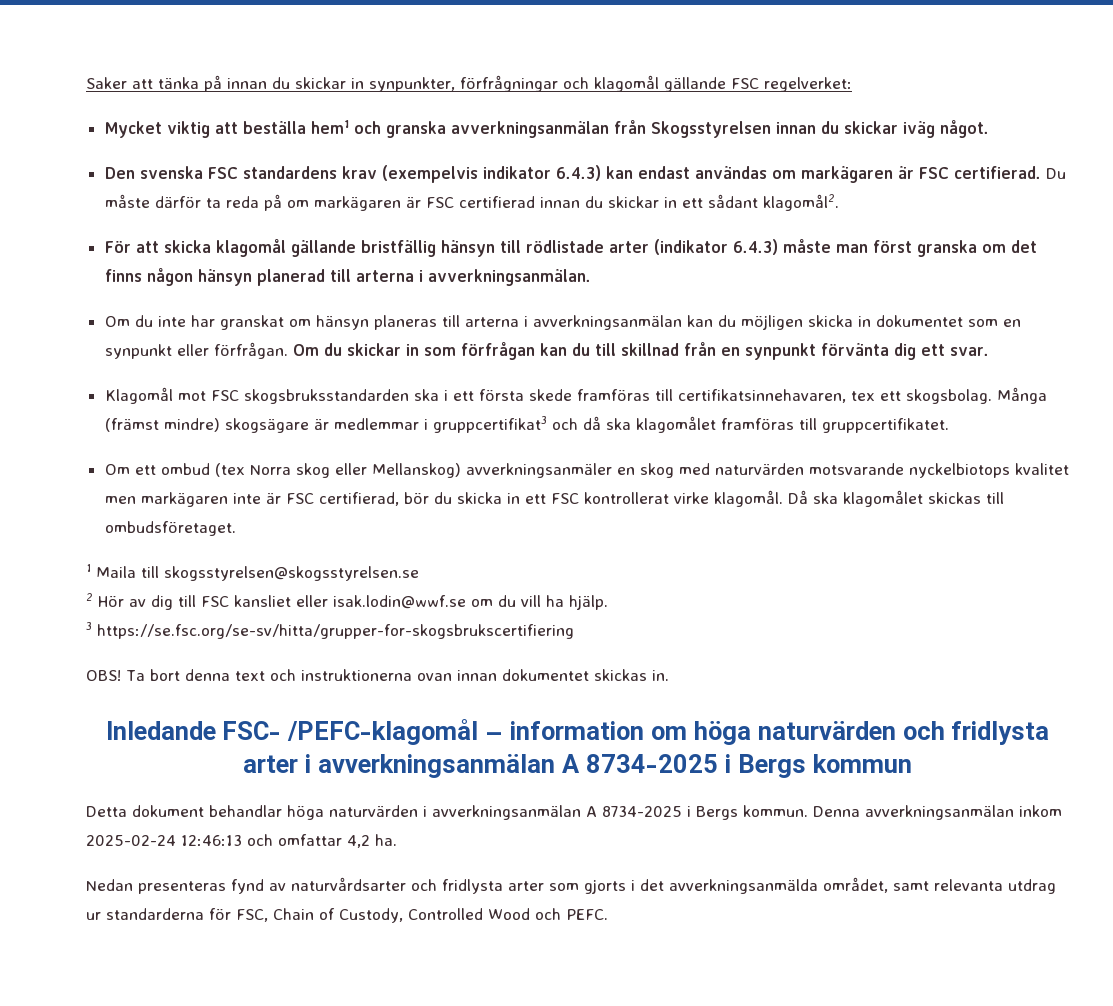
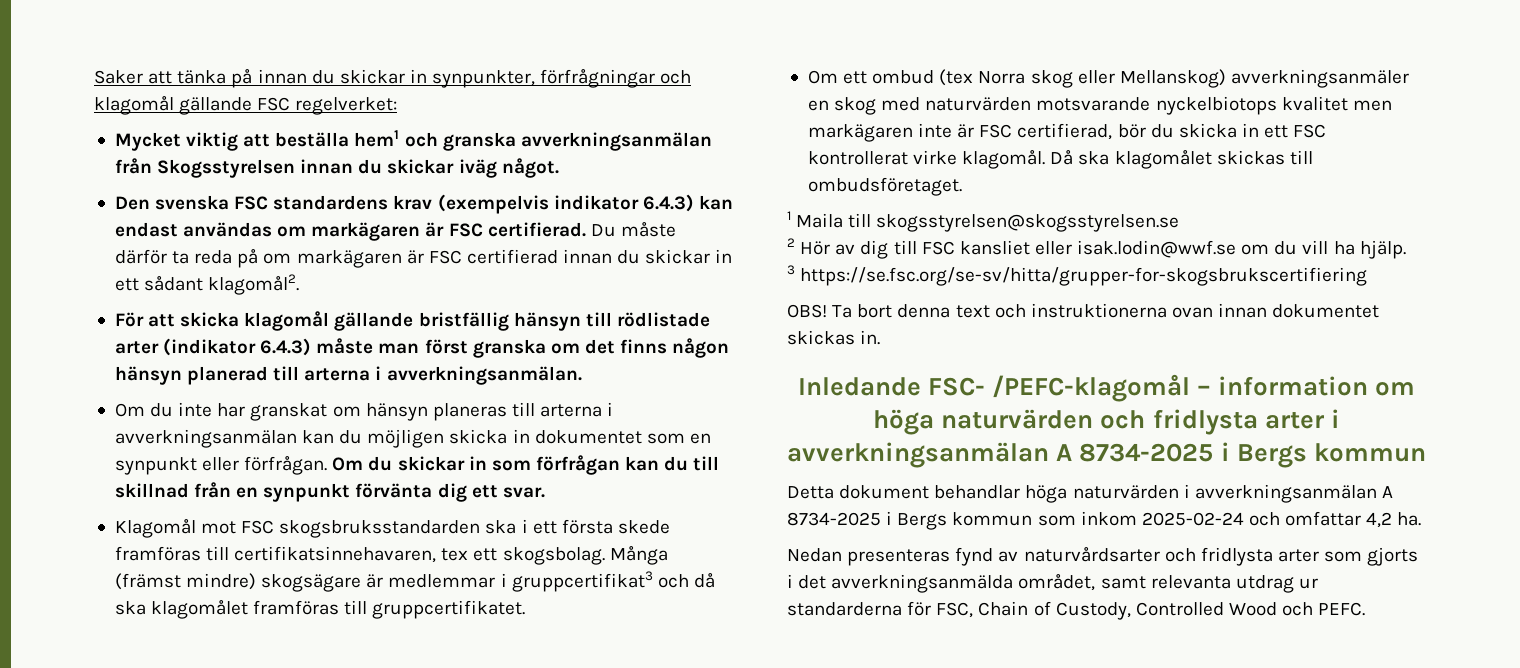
[743,805,1014,820] kommun. Denna avverkningsanmälan -> [952,512,1076,526] kommun som
[181,835,242,846] 12:46:13 -> (1244, 519) none

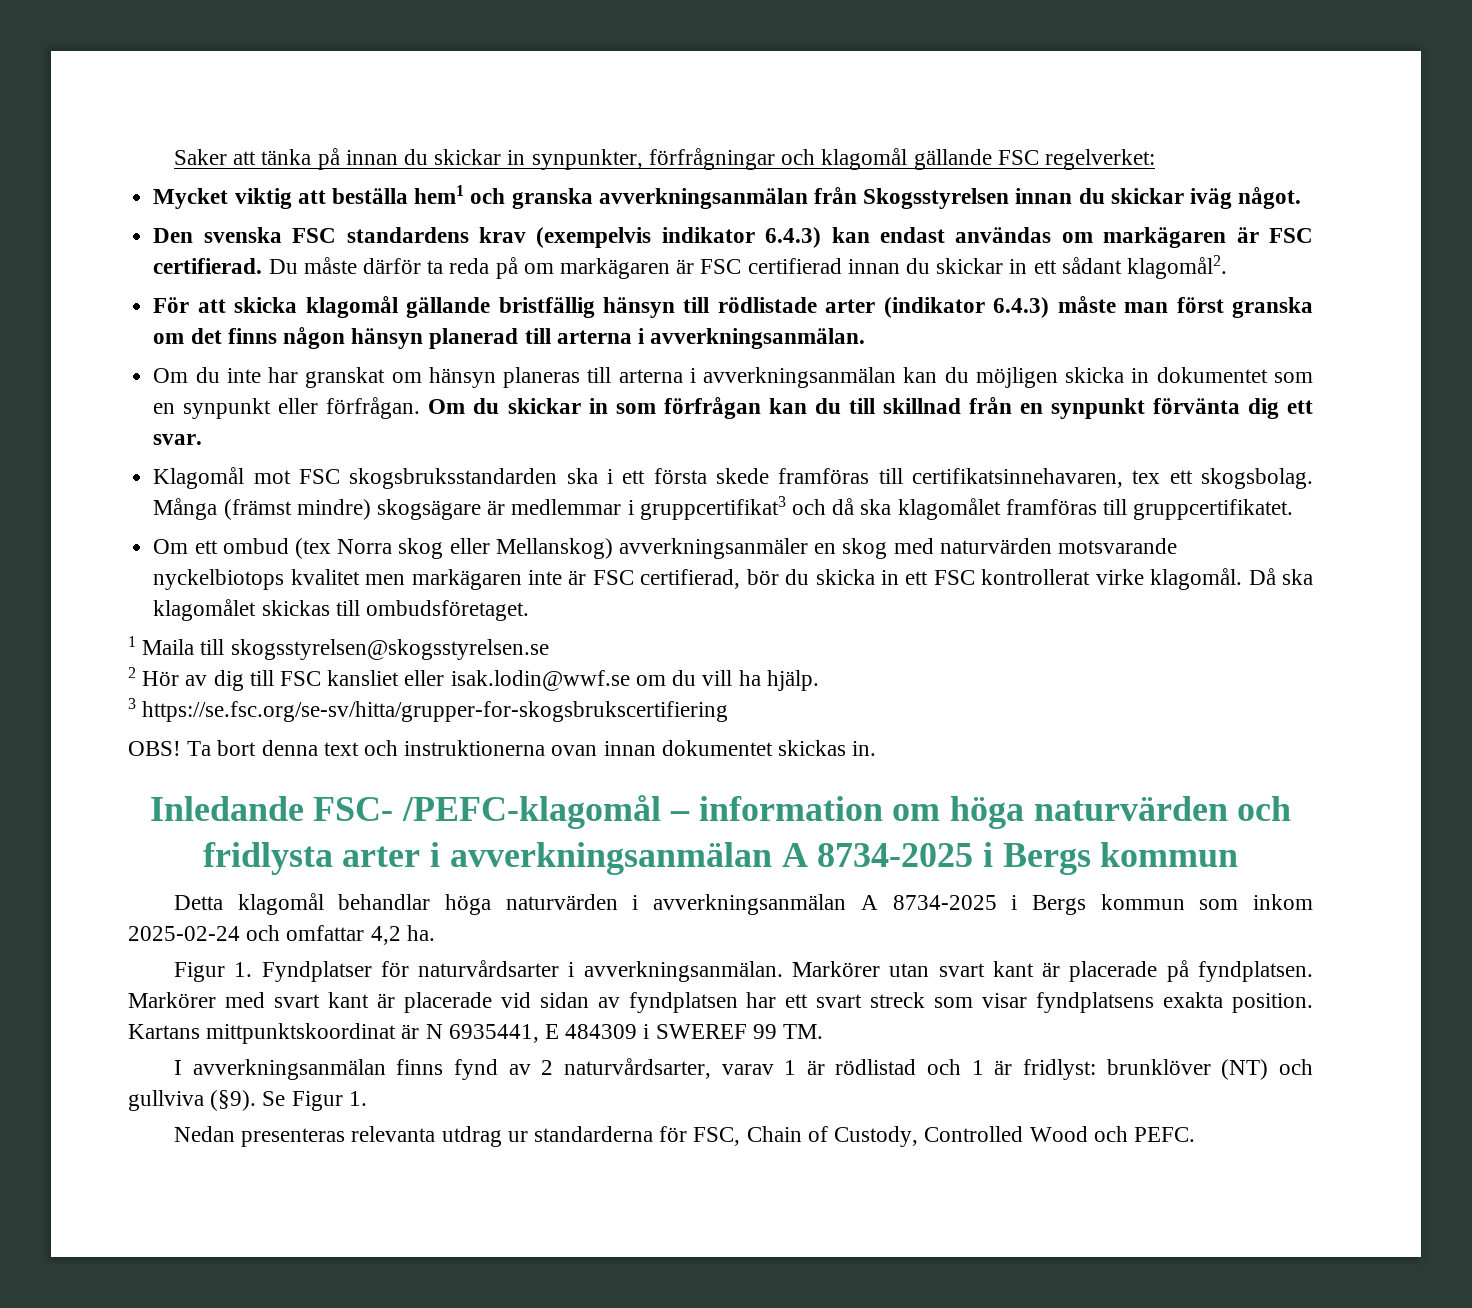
[839,485,930,499] dokument -> [237,893,324,915] klagomål
[787,547,1419,566] [787,574,1146,593] Nedan presenteras fynd av naturvårdsarter och fridlysta arter som gjorts i det avverkningsanmälda området, samt -> [174,960,1313,982] [128,992,1313,1013] [128,1023,824,1044] [174,1058,1313,1080] [128,1090,367,1111] [174,1126,346,1147] Figur 1. Fyndplatser för naturvårdsarter i avverkningsanmälan. Markörer utan svart kant är placerade på fyndplatsen. Markörer med svart kant är placerade vid sidan av fyndplatsen har ett svart streck som visar fyndplatsens exakta position. Kartans mittpunktskoordinat är N 6935441, E 484309 i SWEREF 99 TM. // I avverkningsanmälan finns fynd av 2 naturvårdsarter, varav 1 är rödlistad och 1 är fridlyst: brunklöver (NT) och gullviva (§9). Se Figur 1. // Nedan presenteras

